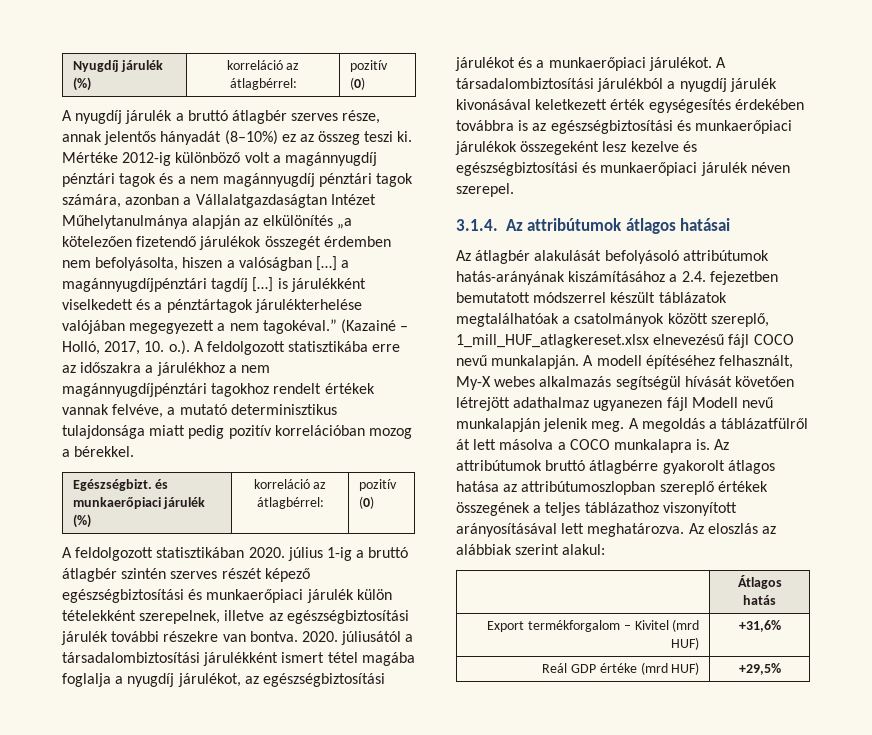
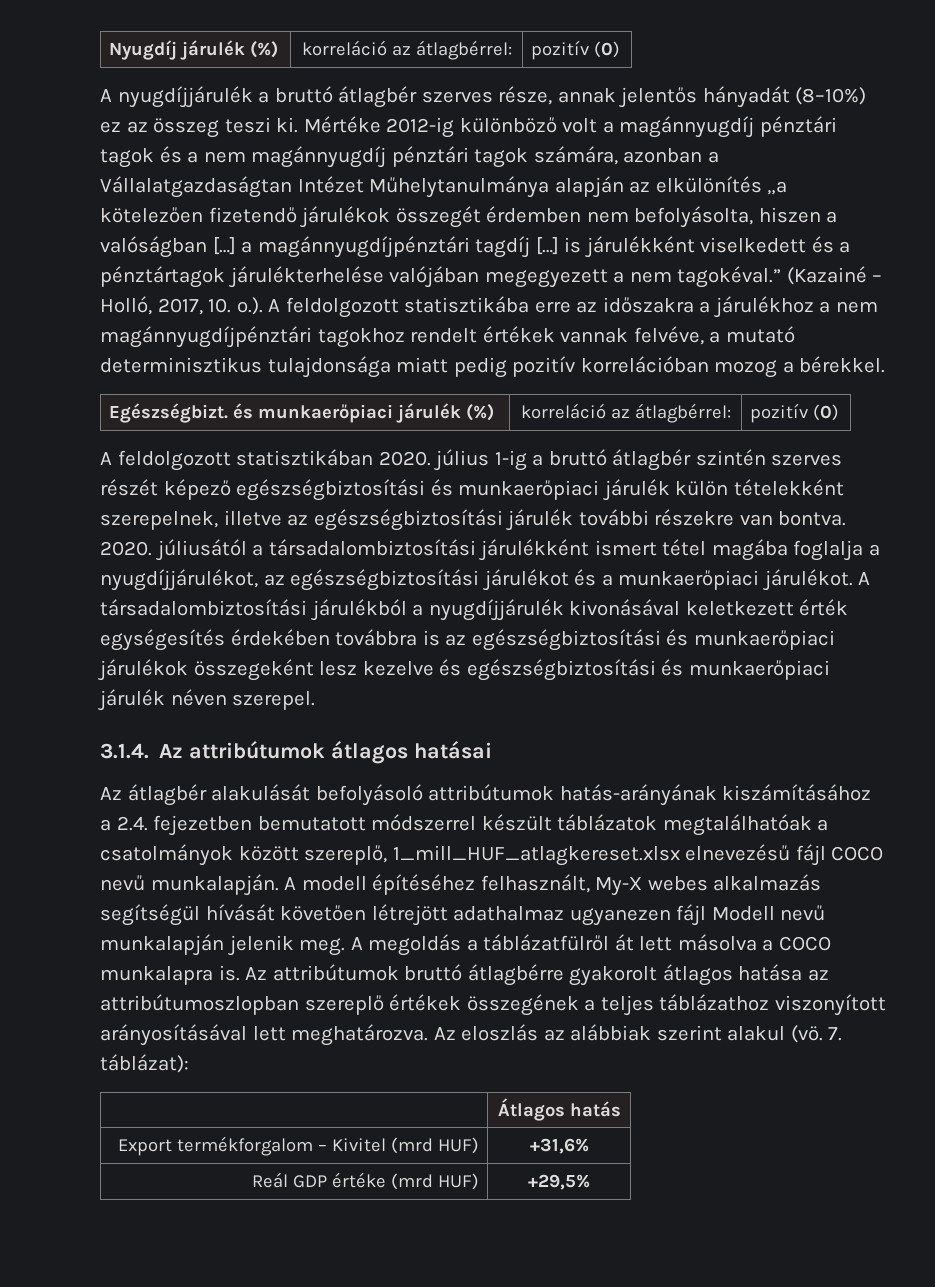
[75,110,173,124] nyugdíj járulék -> [117,86,253,108] nyugdíjjárulék
[127,673,241,687] nyugdíj járulékot, -> [100,569,258,591] nyugdíjjárulékot,
[679,78,777,92] nyugdíj járulék -> [428,599,564,621] nyugdíjjárulék
[562,544,606,555] alakul: -> [727,1025,843,1043] [100,1054,189,1073] alakul (vö. 7. táblázat):

